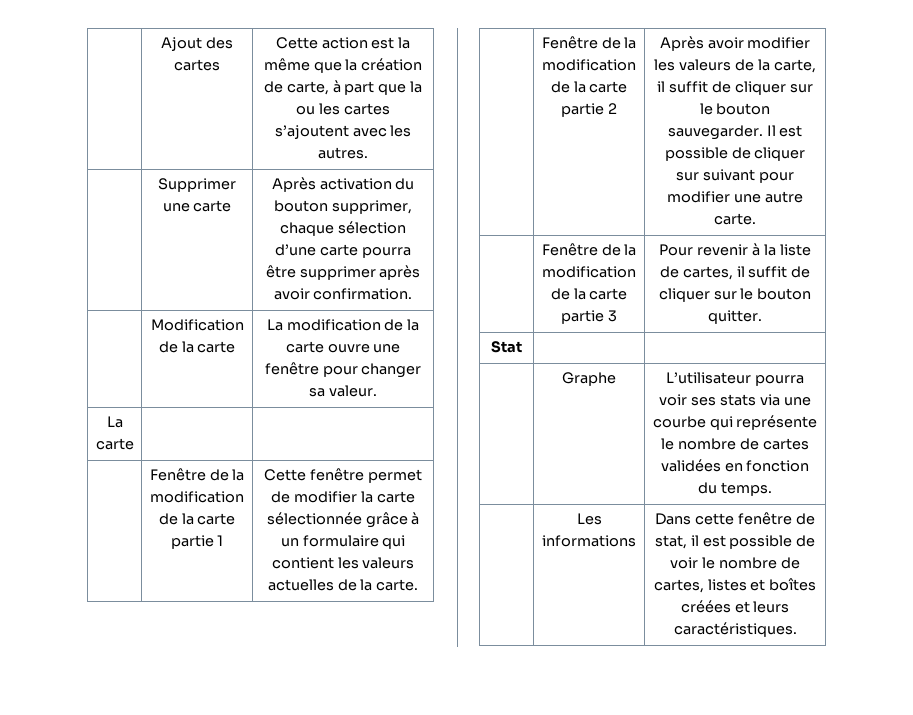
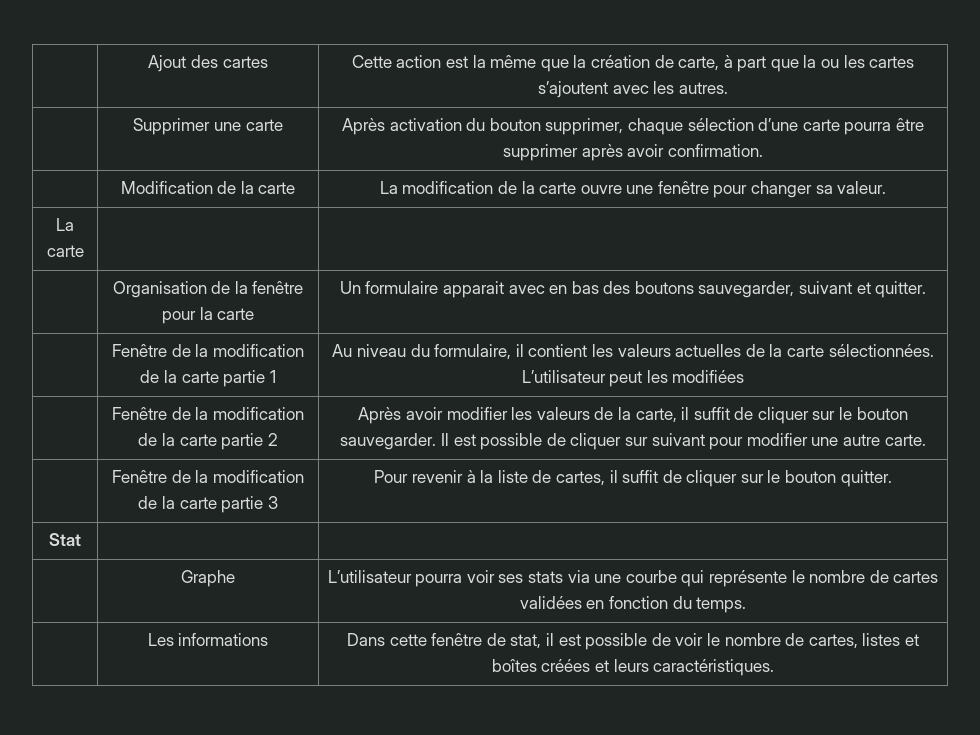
(134, 444) none -> [112,281,304,298] [161,307,255,324] [339,281,927,298] // | Organisation de la fenêtre pour la carte | Un formulaire apparait avec en bas des boutons sauvegarder, suivant et quitter.
[264,468,422,483] [271,491,415,503] [266,512,420,528] [280,535,406,549] Cette fenêtre permet de modifier la carte sélectionnée grâce à un formulaire qui -> [332,344,524,360] Au niveau du formulaire, il
[376,579,419,591] carte. -> [786,344,934,357] [521,370,745,387] carte sélectionnées. L’utilisateur peut les modifiées

